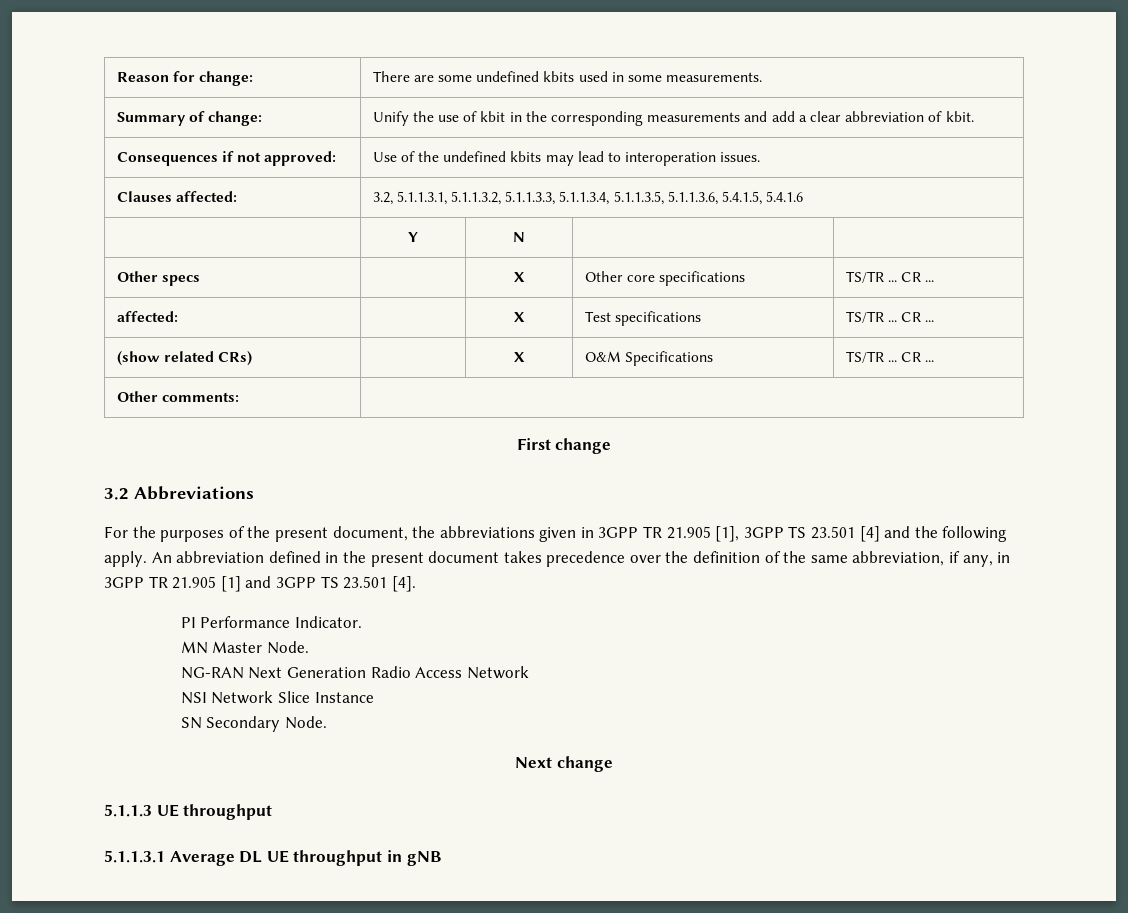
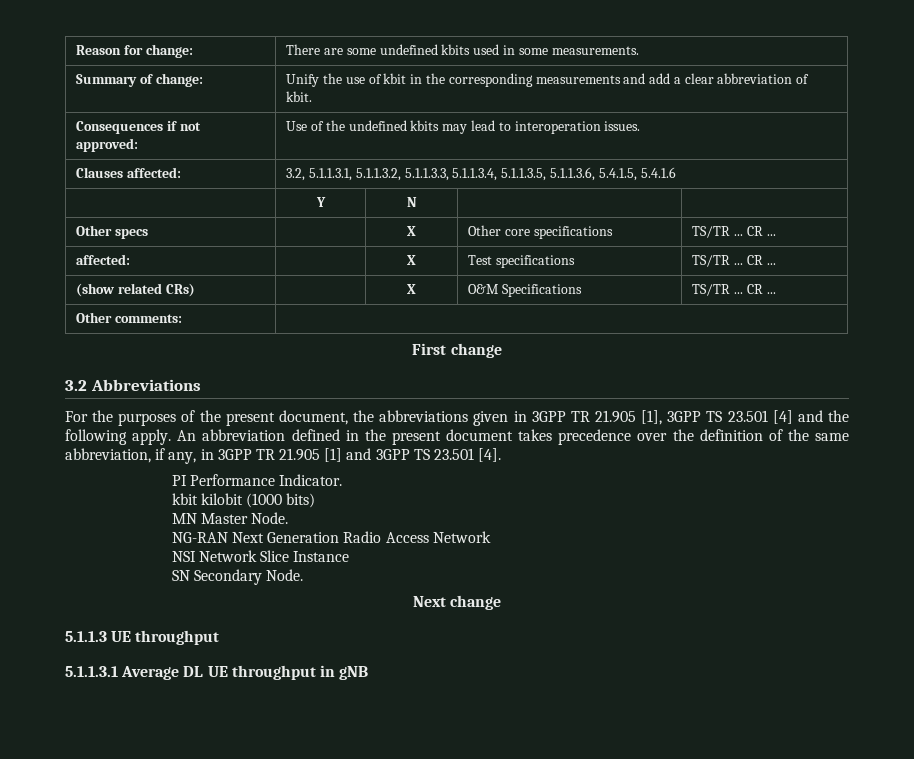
(363, 622) none -> [171,493,316,508] // kbit kilobit (1000 bits)

